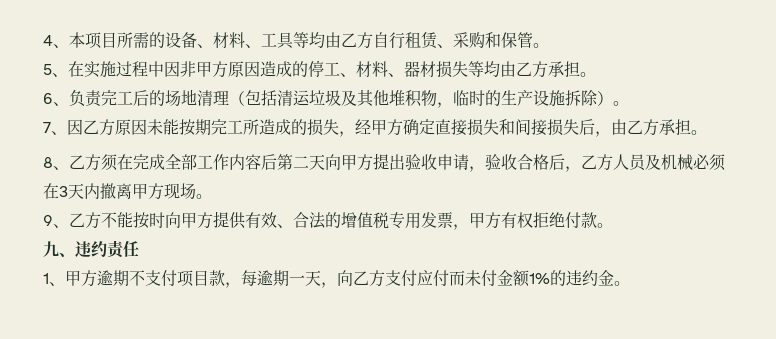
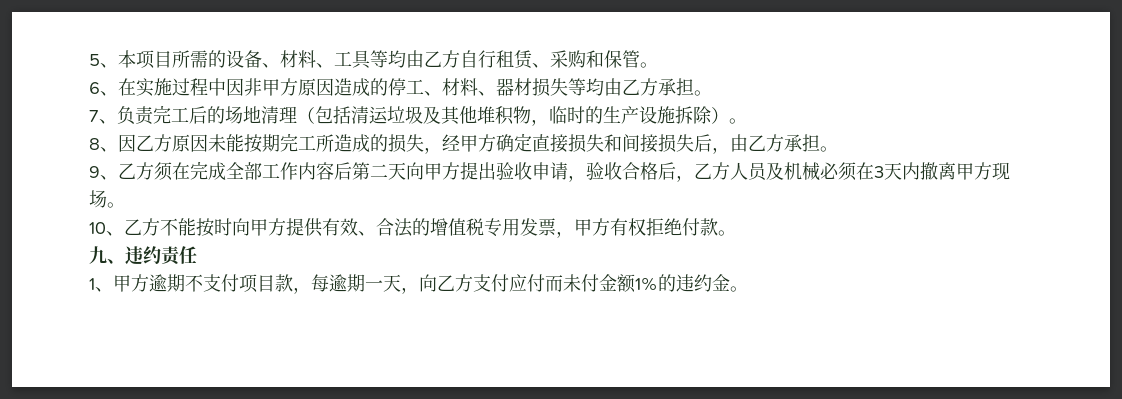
[43,35,53,46] 4 -> [89,54,100,66] 5
[43,64,52,75] 5 -> [89,82,100,94] 6
[43,93,53,104] 6 -> [89,110,99,122] 7
[43,122,51,133] 7 -> [89,138,100,150] 8
[43,157,53,168] 8 -> [89,166,100,178] 9
[43,215,53,226] 9 -> [89,222,106,234] 10

